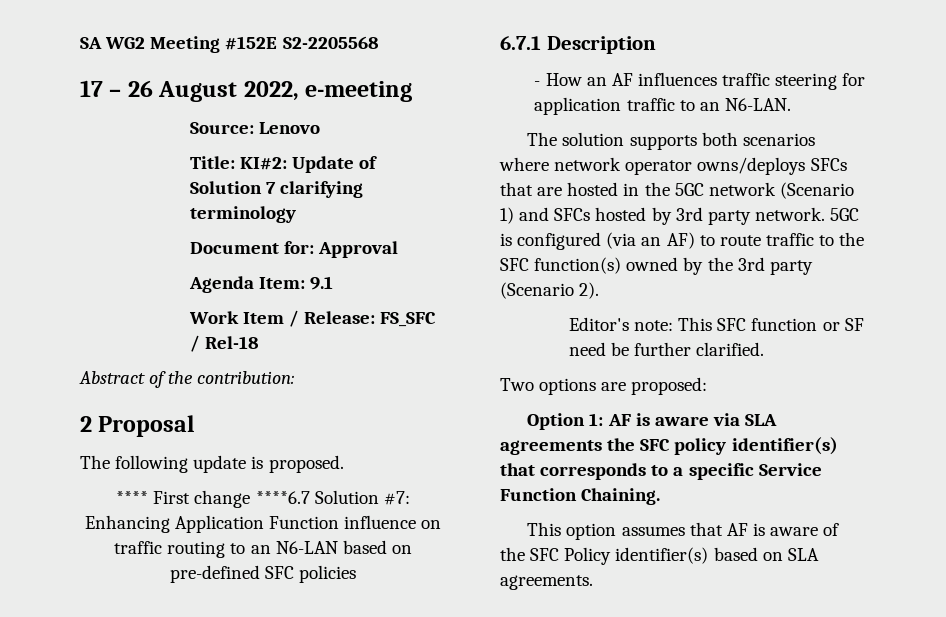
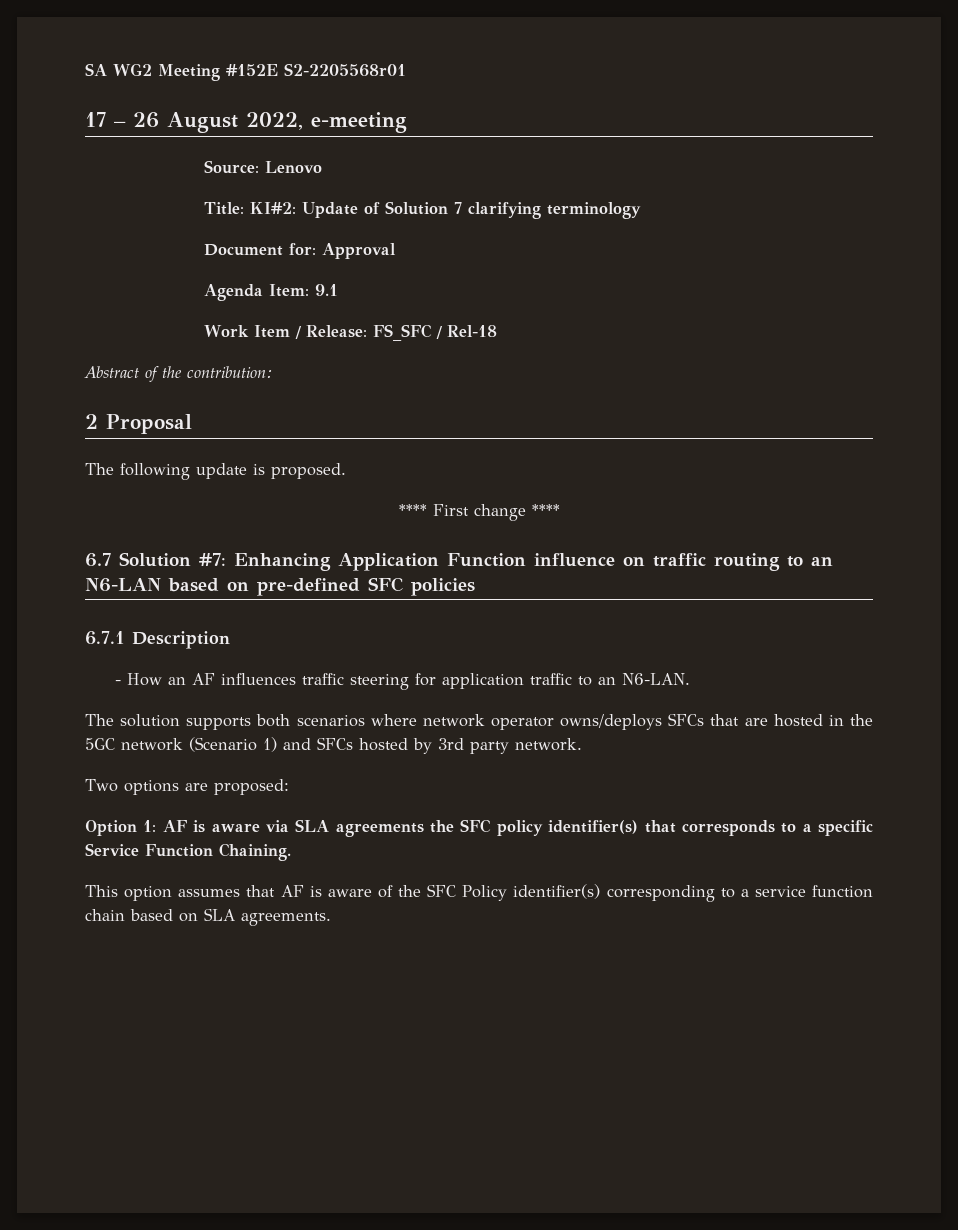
[282,36,379,49] S2-2205568 -> [284,63,406,77] S2-2205568r01
[255,491,310,504] ****6.7 -> [531,504,560,516] [85,553,111,567] **** // 6.7
[830,208,860,221] [500,232,865,250] [500,257,813,275] [500,282,600,299] [568,317,864,331] [568,342,765,356] 5GC is configured (via an AF) to route traffic to the SFC function(s) owned by the 3rd party (Scenario 2). // Editor's note: This SFC function or SF need be further clarified. -> (582, 744) none
(709, 555) none -> [606,885,873,902] [85,909,125,921] corresponding to a service function chain

